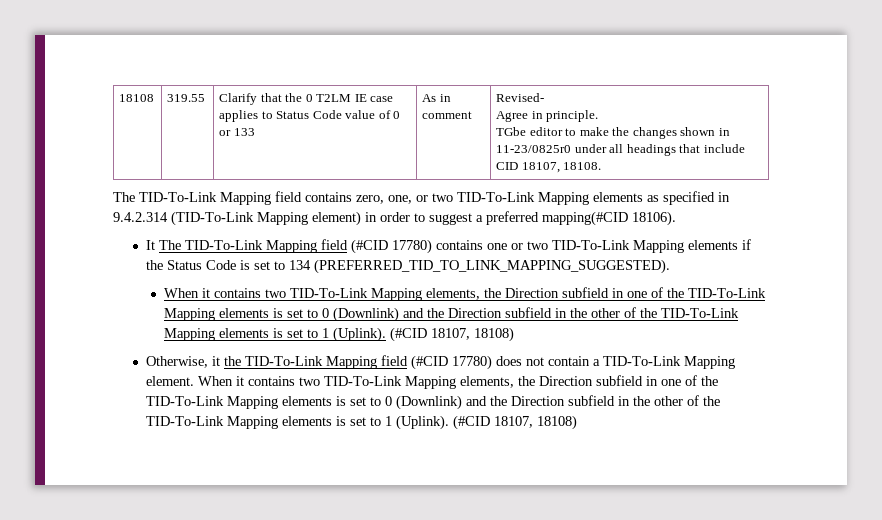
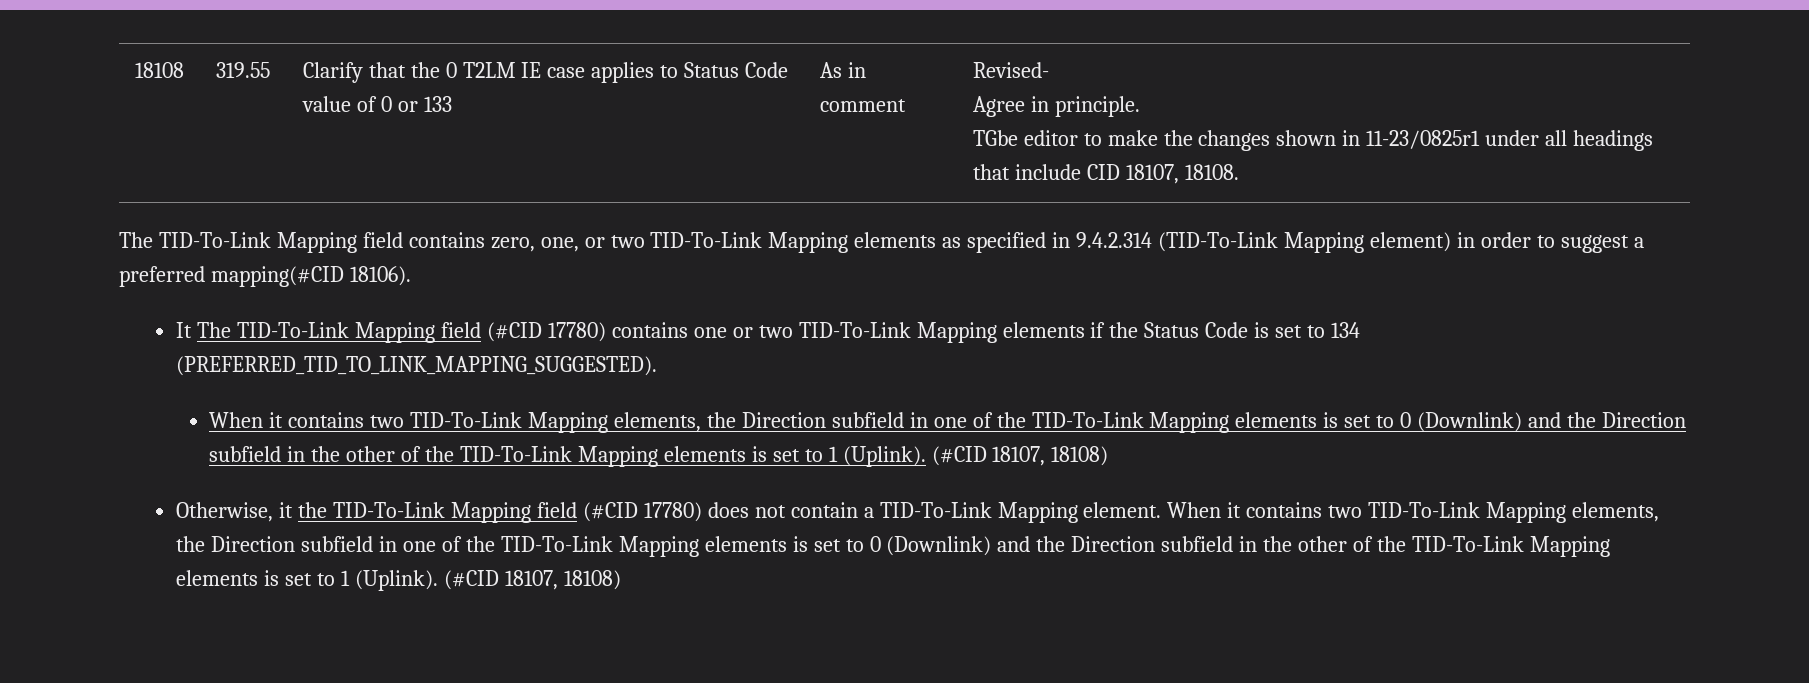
[496,145,572,153] 11-23/0825r0 -> [1366,130,1481,149] 11-23/0825r1

